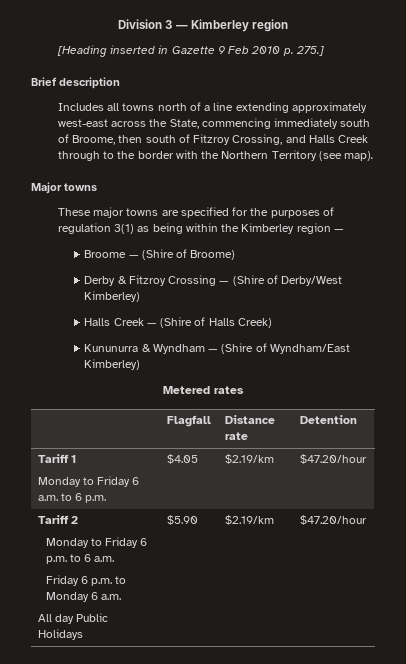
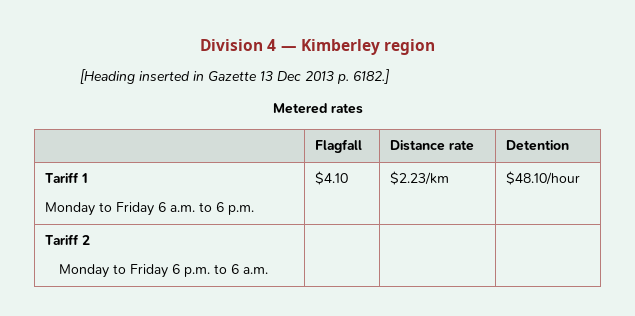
[165,20,173,29] 3 -> [267,39,277,51] 4
[217,46,324,56] [31,77,120,89] [57,102,367,113] [57,118,371,129] [57,134,368,145] [57,150,374,161] [31,182,97,194] [57,207,334,218] [57,223,344,234] [84,249,236,260] [84,275,343,286] [84,291,141,302] [84,317,272,328] [84,343,350,354] [84,359,141,370] 9 Feb 2010 p. 275.] // Brief description // Includes all towns north of a line extending approximately west-east across the State, commencing immediately south of Broome, then south of Fitzroy Crossing, and Halls Creek through to the border with the Northern Territory (see map). // Major towns // These major towns are specified for the purposes of regulation 3(1) as being within the Kimberley region — // Broome — (Shire of Broome) // Derby & Fitzroy Crossing — (Shire of Derby/West Kimberley) // Halls Creek — (Shire of Halls Creek) // Kununurra & Wyndham — (Shire of Wyndham/East Kimberley) -> [260,69,391,84] 13 Dec 2013 p. 6182.]
[166,454,198,464] [224,454,274,464] [299,454,367,464] $4.05 | $2.19/km | $47.20/hour -> [314,171,348,185] [389,171,449,185] [505,171,580,185] $4.10 | $2.23/km | $48.10/hour
[45,575,127,586] [45,592,122,602] [37,613,109,624] [37,629,83,640] [166,515,198,525] [224,515,274,525] [299,515,367,525] // Friday 6 p.m. to Monday 6 a.m. // All day Public Holidays | $5.90 | $2.19/km | $47.20/hour -> (268, 270) | | |

